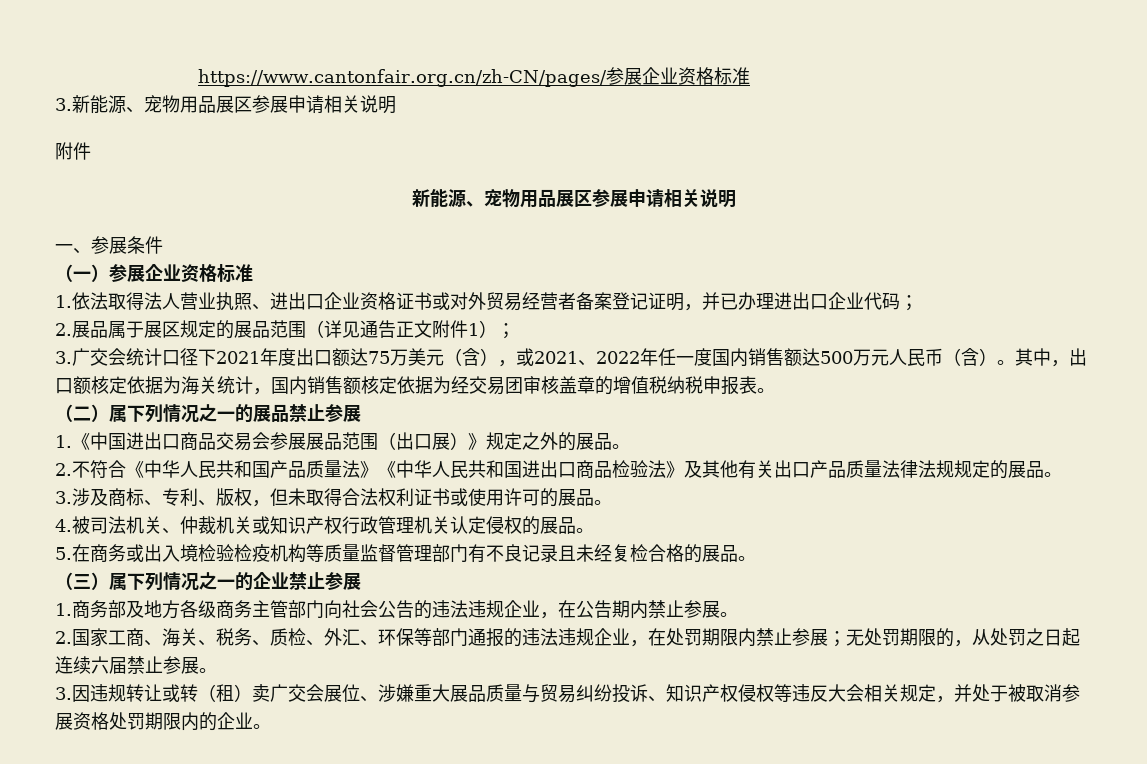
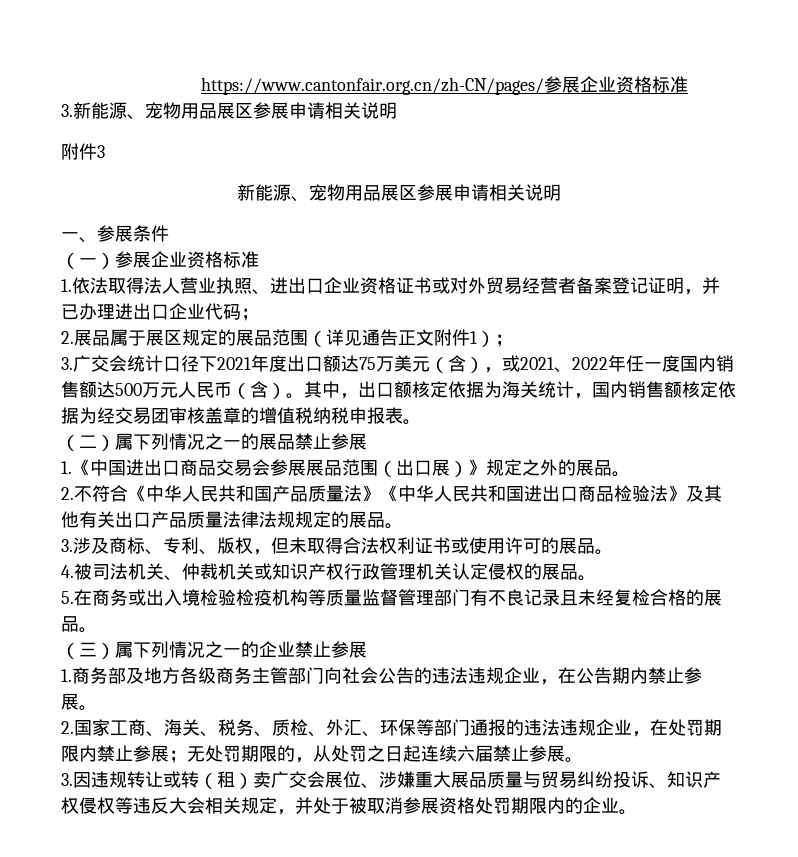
(91, 151) none -> [97,145,105,158] 3

